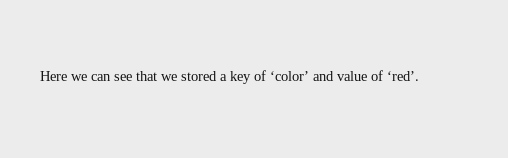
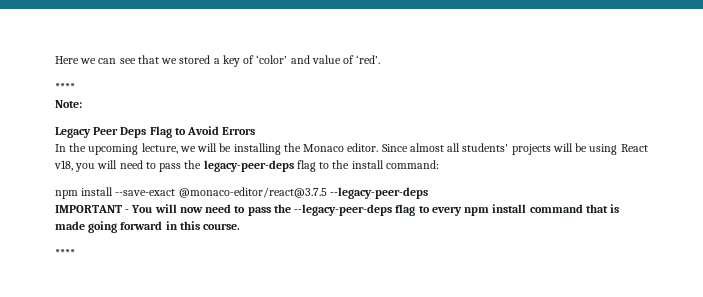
(419, 76) none -> [55,83,75,91] [55,100,82,108] [55,126,256,138] [55,143,648,155] [54,160,439,172] [55,187,428,199] [55,204,620,216] [55,221,241,233] [55,249,75,257] // **** // Note: // Legacy Peer Deps Flag to Avoid Errors // In the upcoming lecture, we will be installing the Monaco editor. Since almost all students' projects will be using React v18, you will need to pass the legacy-peer-deps flag to the install command: // npm install --save-exact @monaco-editor/react@3.7.5 --legacy-peer-deps // IMPORTANT - You will now need to pass the --legacy-peer-deps flag to every npm install command that is made going forward in this course. // ****

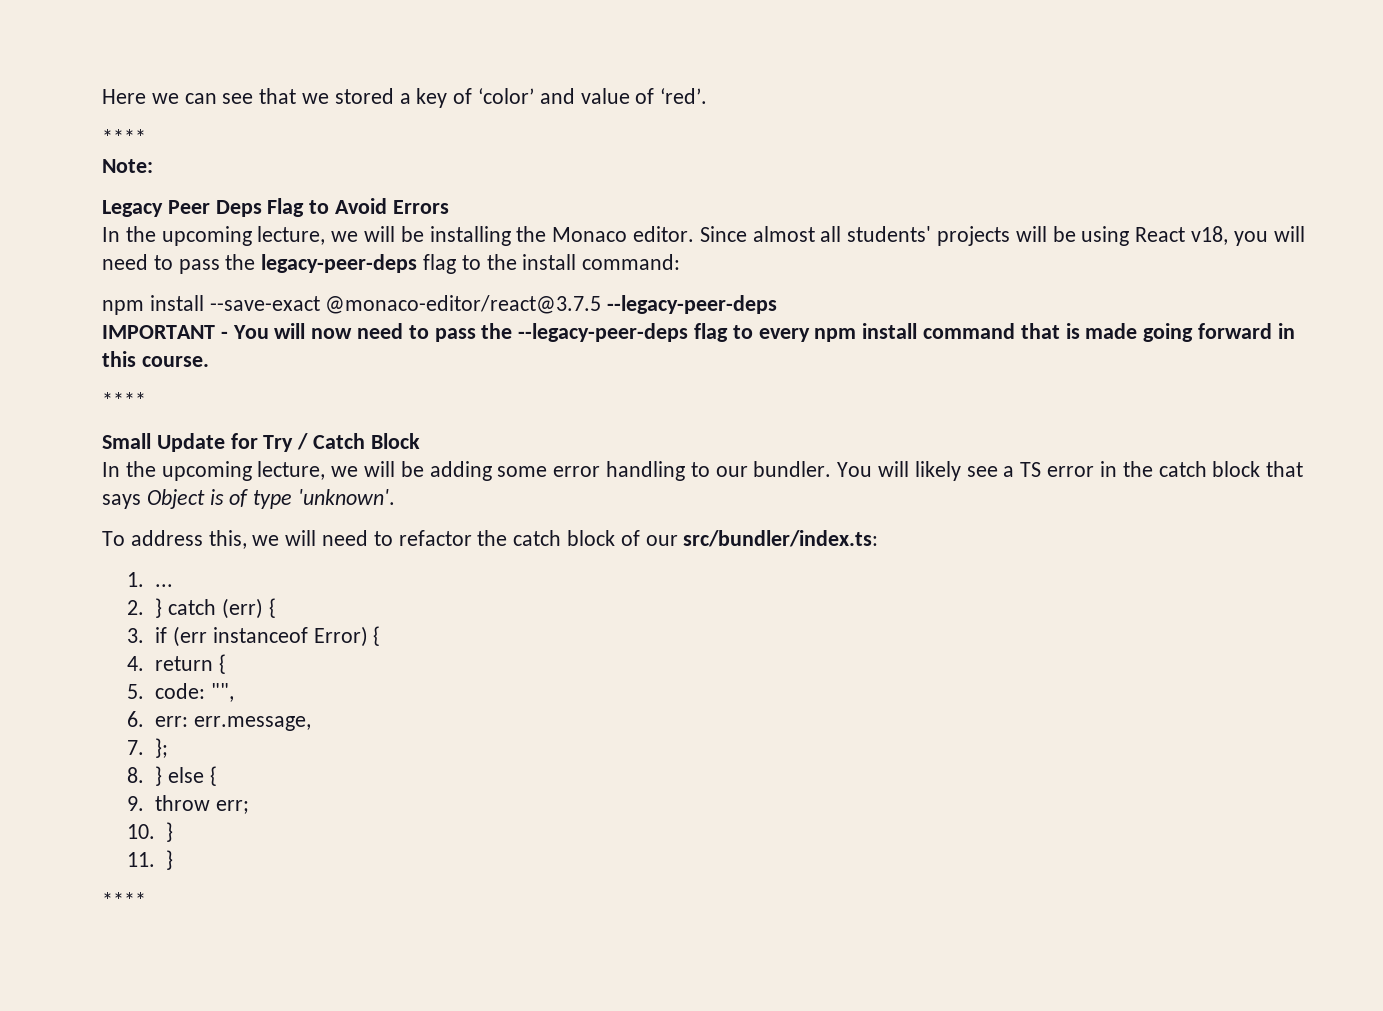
(75, 253) none -> [102,433,420,452] [102,461,1304,481] [102,489,396,509] [102,530,879,549] [127,572,174,587] [127,598,276,619] [127,626,381,647] [127,654,226,674] [127,683,234,702] [127,711,311,731] [127,738,169,758] [127,766,217,786] [127,795,249,814] [127,822,174,842] [127,850,174,870] [102,892,146,908] // Small Update for Try / Catch Block // In the upcoming lecture, we will be adding some error handling to our bundler. You will likely see a TS error in the catch block that says Object is of type 'unknown'. // To address this, we will need to refactor the catch block of our src/bundler/index.ts: // 1. ... // 2. } catch (err) { // 3. if (err instanceof Error) { // 4. return { // 5. code: "", // 6. err: err.message, // 7. }; // 8. } else { // 9. throw err; // 10. } // 11. } // ****

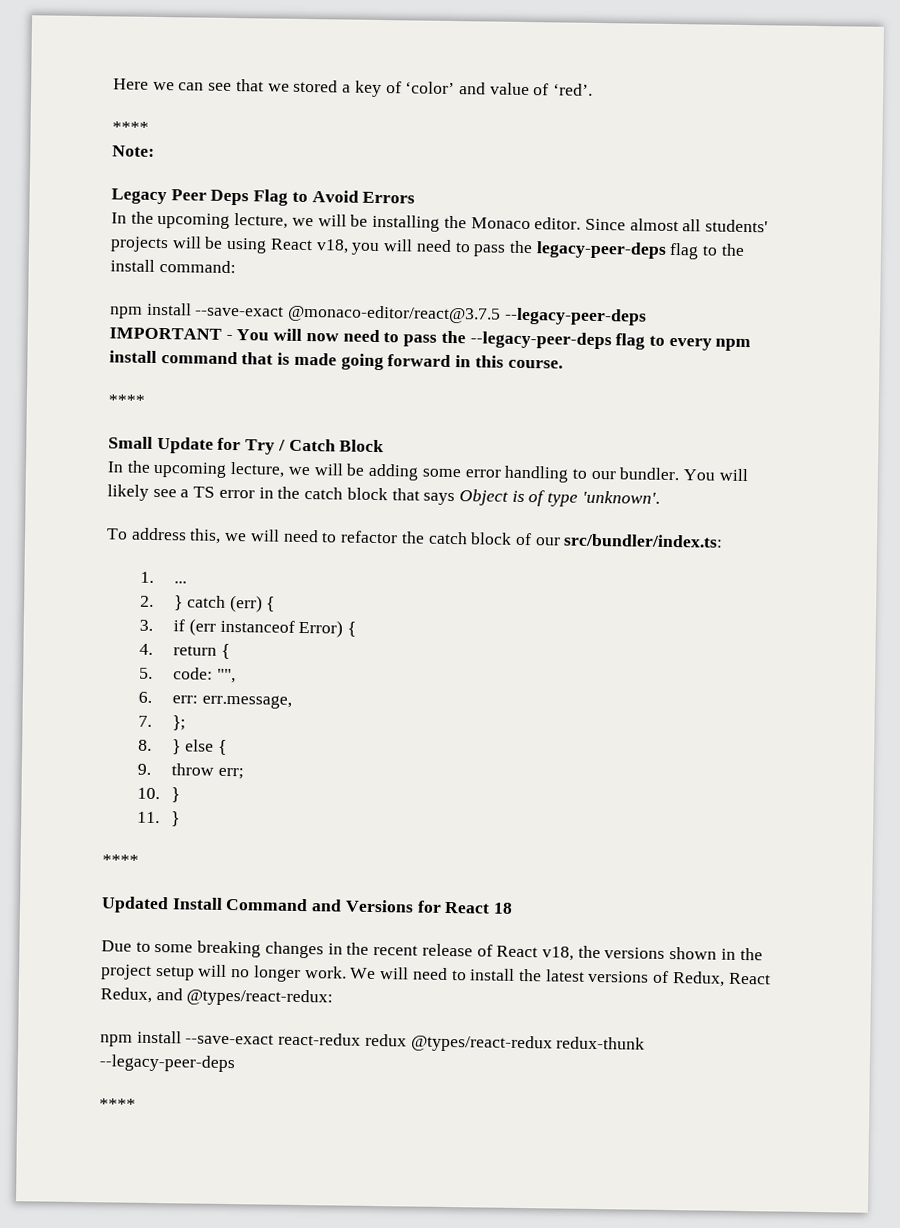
(146, 900) none -> [101,896,514,914] [101,940,763,961] [100,964,771,987] [100,987,334,1007] [100,1030,646,1053] [99,1054,235,1073] [99,1098,136,1110] // Updated Install Command and Versions for React 18 // Due to some breaking changes in the recent release of React v18, the versions shown in the project setup will no longer work. We will need to install the latest versions of Redux, React Redux, and @types/react-redux: // npm install --save-exact react-redux redux @types/react-redux redux-thunk --legacy-peer-deps // ****

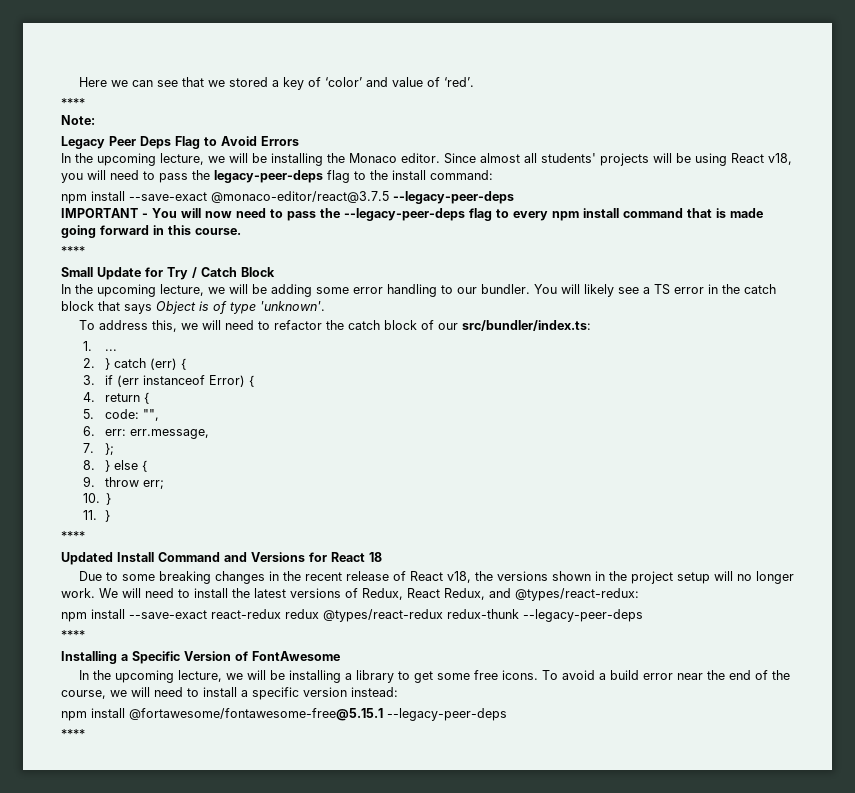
(136, 1104) none -> [61,651,340,664] [78,670,790,683] [61,687,398,700] [61,708,507,721] [61,729,85,739] // Installing a Specific Version of FontAwesome // In the upcoming lecture, we will be installing a library to get some free icons. To avoid a build error near the end of the course, we will need to install a specific version instead: // npm install @fortawesome/fontawesome-free@5.15.1 --legacy-peer-deps // ****

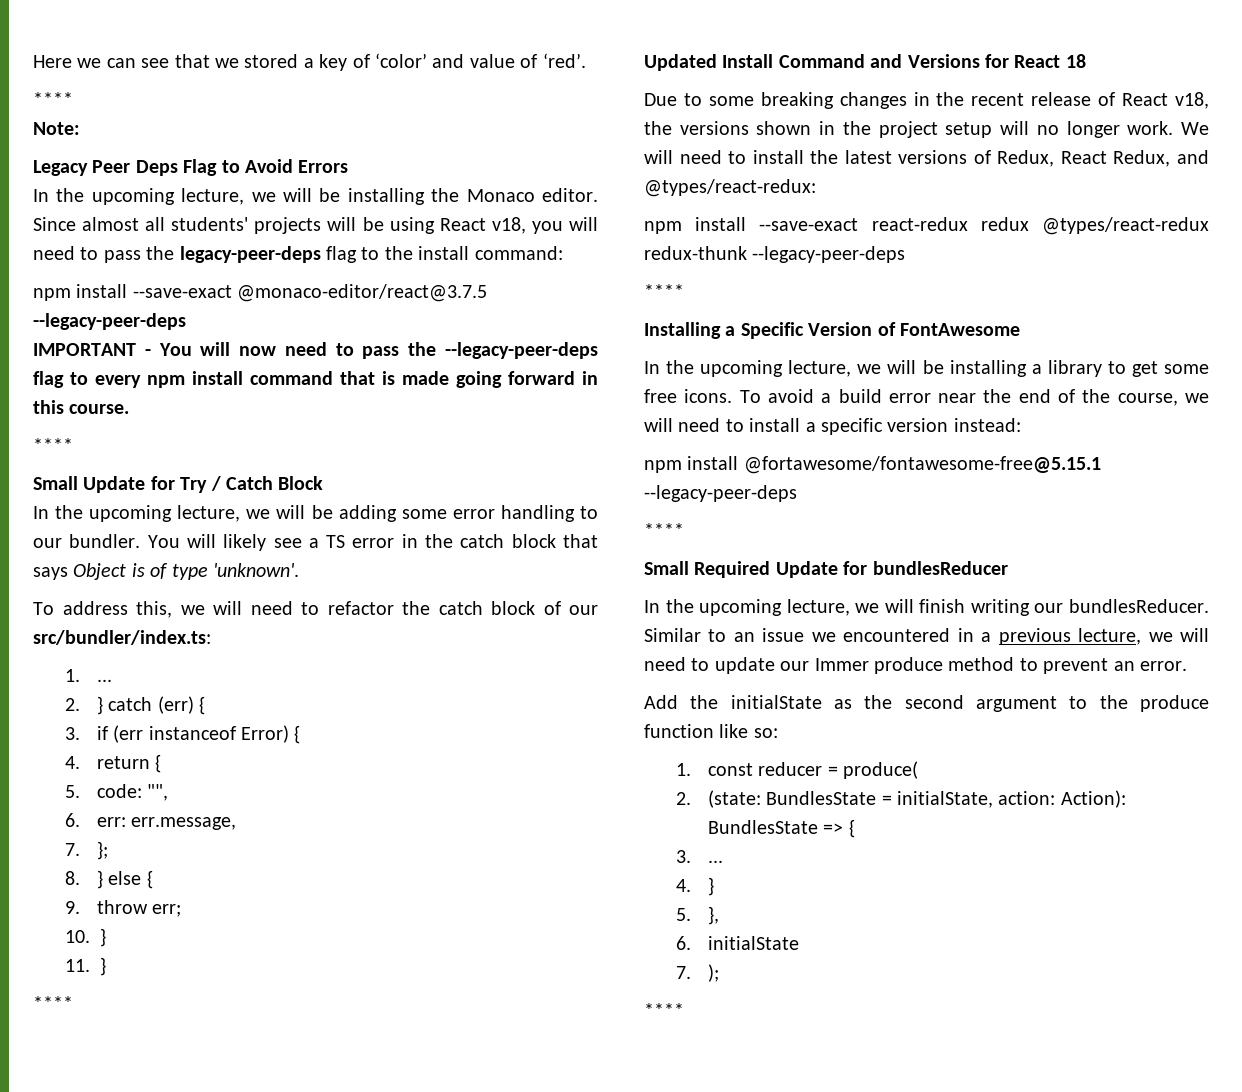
(85, 734) none -> [644,561,1008,578] [644,599,1209,616] [644,628,1209,645] [644,657,1187,674] [644,695,1209,712] [644,724,778,738] [675,761,918,779] [675,790,1126,808] [707,819,855,838] [675,850,723,863] [675,877,714,896] [675,906,719,925] [675,936,799,950] [675,964,719,982] [644,1003,684,1017] // Small Required Update for bundlesReducer // In the upcoming lecture, we will finish writing our bundlesReducer. Similar to an issue we encountered in a previous lecture, we will need to update our Immer produce method to prevent an error. // Add the initialState as the second argument to the produce function like so: // 1. const reducer = produce( // 2. (state: BundlesState = initialState, action: Action): BundlesState => { // 3. ... // 4. } // 5. }, // 6. initialState // 7. ); // ****

